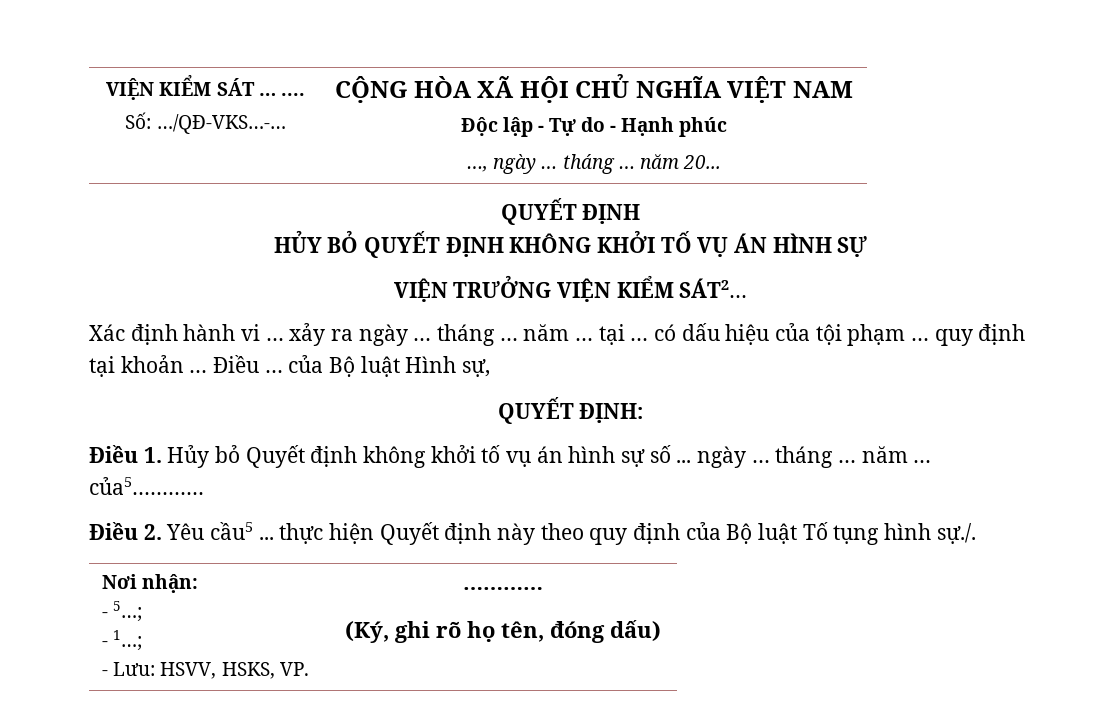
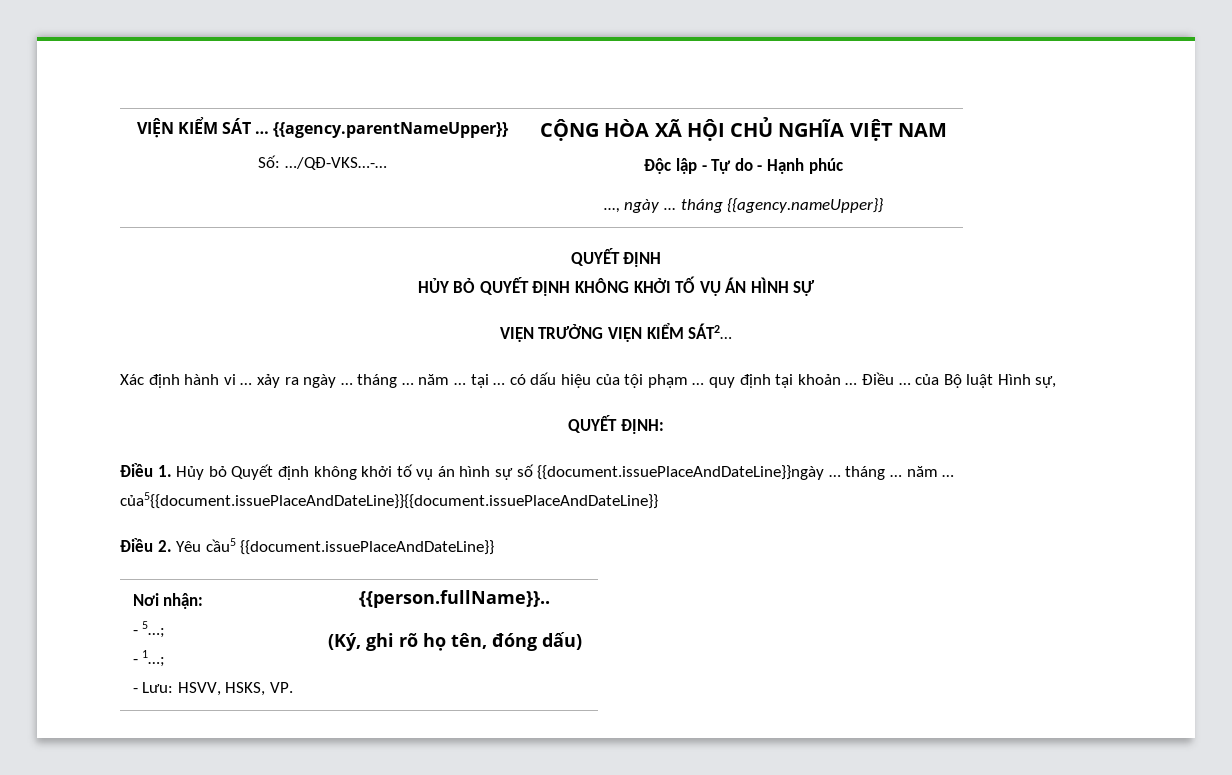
[280,93,305,96] .... -> [273,122,510,138] {{agency.parentNameUpper}}
[618,154,721,169] … năm 20... -> [727,198,884,213] {{agency.nameUpper}}
[676,446,932,468] [89,477,204,495] ... ngày … tháng … năm … của5………… -> [537,465,955,480] [120,492,658,509] {{document.issuePlaceAndDateLine}}ngày … tháng … năm … của5{{document.issuePlaceAndDateLine}}{{document.issuePlaceAndDateLine}}
[258,522,976,545] ... thực hiện Quyết định này theo quy định của Bộ luật Tố tụng hình sự./. -> [240,540,495,555] {{document.issuePlaceAndDateLine}}
[462,587,543,590] ………… -> [359,590,550,608] {{person.fullName}}..

